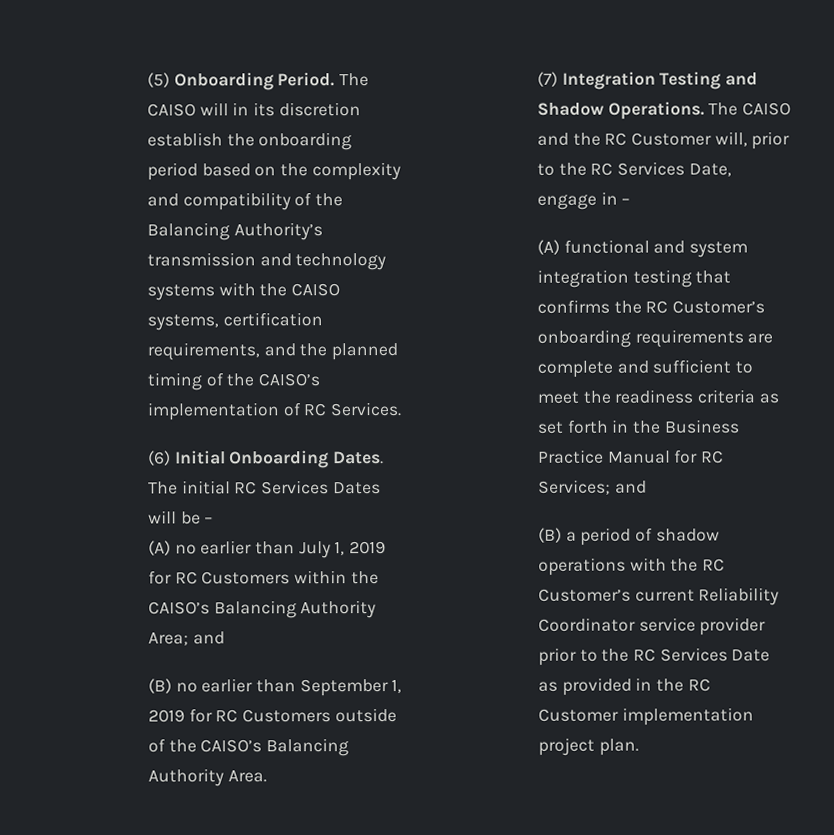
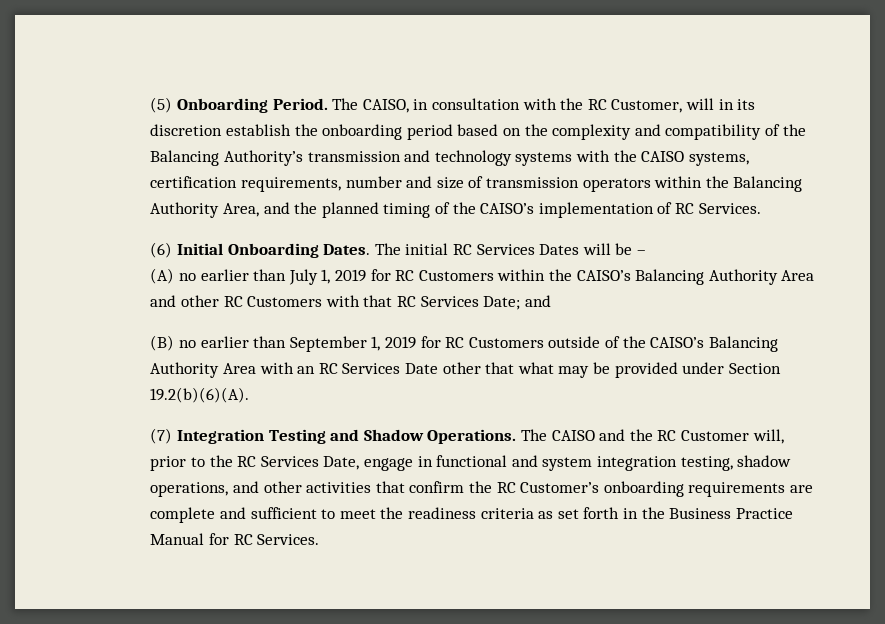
[146,103,196,117] CAISO -> [362,98,683,113] CAISO, in consultation with the RC Customer,
(260, 351) none -> [345,176,803,192] [150,202,260,218] number and size of transmission operators within the Balancing Authority Area,
[147,632,189,646] Area; -> [781,270,815,281] [150,295,521,310] Area and other RC Customers with that RC Services Date;
[227,770,267,783] Area. -> [223,362,781,378] [150,387,250,403] Area with an RC Services Date other that what may be provided under Section 19.2(b)(6)(A).
[621,198,631,205] [536,239,560,255] – // (A) -> (433, 461) none
[632,269,732,288] [536,299,610,314] testing that confirms -> [680,455,792,471] [150,481,465,497] testing, shadow operations, and other activities that confirm
[537,479,647,495] [537,527,720,546] [537,557,726,576] [537,587,780,606] [537,617,767,636] [537,647,771,666] [537,677,711,696] [537,707,754,726] [537,737,639,756] Services; and // (B) a period of shadow operations with the RC Customer’s current Reliability Coordinator service provider prior to the RC Services Date as provided in the RC Customer implementation project plan. -> [257,534,320,545] Services.

